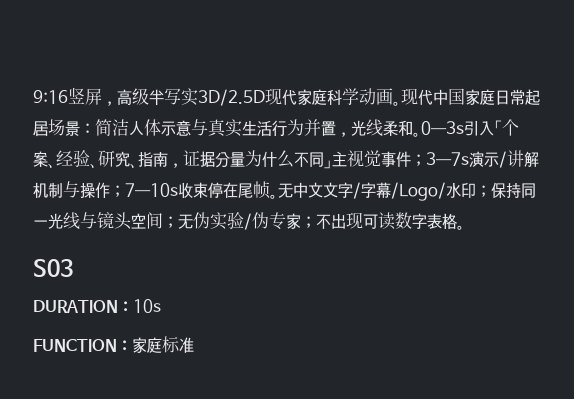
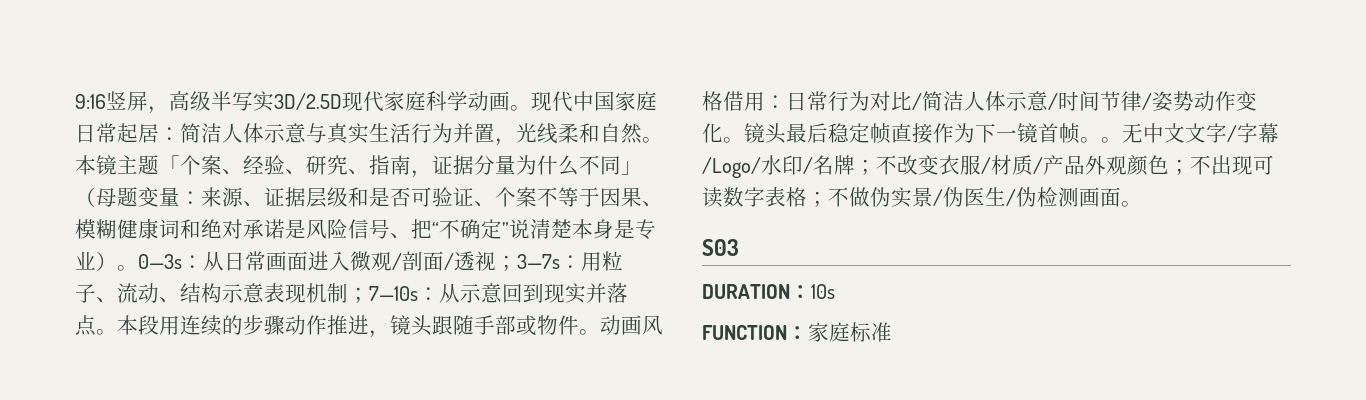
[48,119,80,136] 场景 -> (159, 133) none
[413,121,494,137] 。0—3s引入 -> [600,123,663,144] [75,155,159,175] 自然。本镜主题
[332,150,539,168] [33,181,271,199] 主视觉事件；3—7s演示/讲解机制与操作；7—10s收束停在尾帧 -> [75,187,663,208] [75,219,656,240] [75,251,623,271] [75,283,628,304] [75,315,663,338] [702,91,1257,112] [702,123,1101,144] （母题变量：来源、证据层级和是否可验证、个案不等于因果、模糊健康词和绝对承诺是风险信号、把“不确定”说清楚本身是专业）。0—3s：从日常画面进入微观/剖面/透视；3—7s：用粒子、流动、结构示意表现机制；7—10s：从示意回到现实并落点。本段用连续的步骤动作推进，镜头跟随手部或物件。动画风格借用：日常行为对比/简洁人体示意/时间节律/姿势动作变化。镜头最后稳定帧直接作为下一镜首帧。
[476,182,536,198] [33,211,301,230] ；保持同一光线与镜头空间；无伪实验/伪专家 -> [803,155,1169,176] /名牌；不改变衣服/材质/产品外观颜色
(458, 221) none -> [807,187,1121,208] ；不做伪实景/伪医生/伪检测画面

